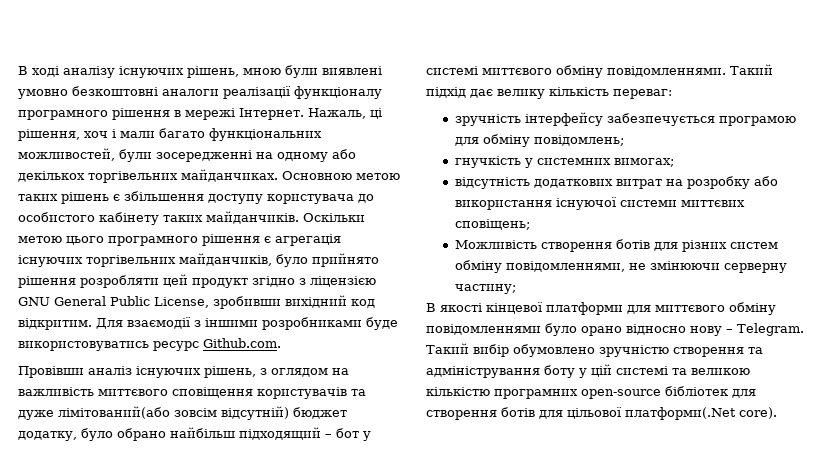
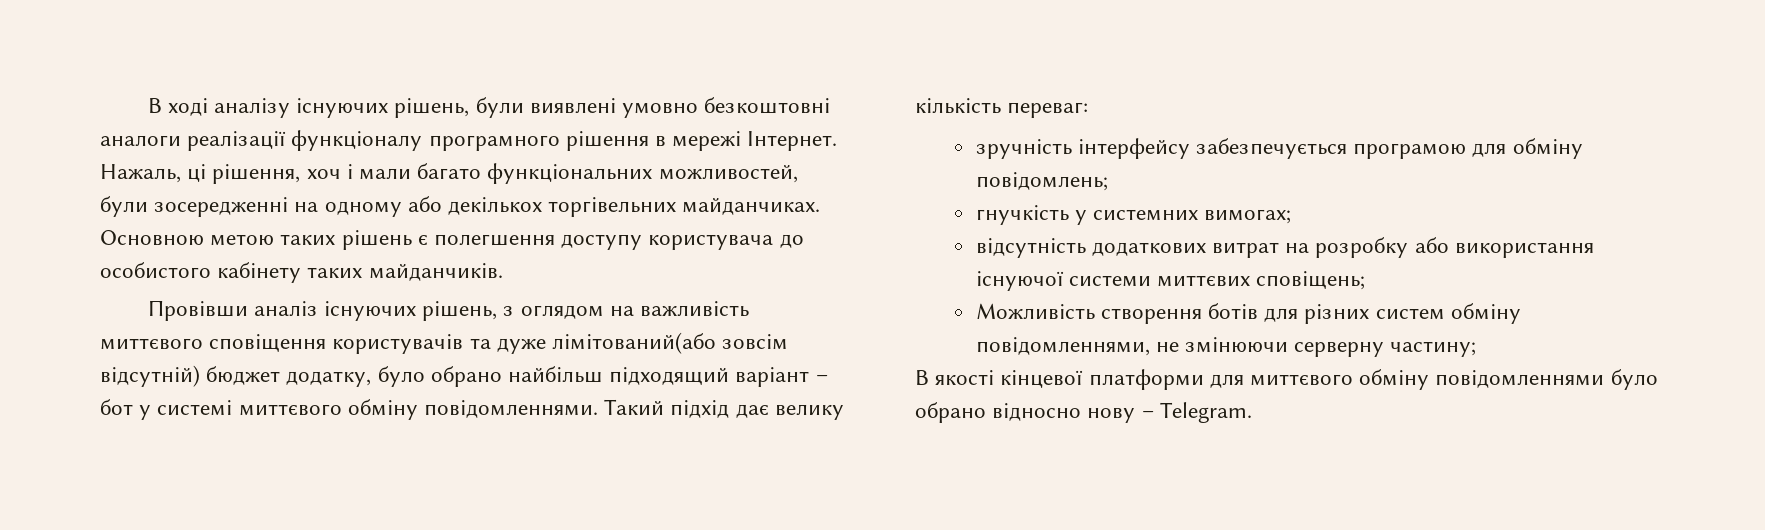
[243,68,281,75] мною -> (470, 108) none
[124,191,204,201] збільшення -> [434,234,556,246] полегшення
[303,213,365,222] [18,234,341,246] [18,253,379,267] [18,274,376,288] [18,295,375,309] [18,317,398,330] [18,338,281,351] Оскільки метою цього програмного рішення є агрегація існуючих торгівельних майданчиків, було прийнято рішення розробляти цей продукт згідно з ліцензією GNU General Public License, зробивши вихідний код відкритим. Для взаємодії з іншими розробниками буде використовуватись ресурс Github.com. -> (503, 272) none
(321, 433) none -> [735,367,810,387] варіант
[581,326,622,336] орано -> [915,402,986,423] обрано
[426,343,763,357] [426,364,750,378] [426,386,756,399] [426,407,777,420] Такий вибір обумовлено зручністю створення та адміністрування боту у цій системі та великою кількістю програмних open-source бібліотек для створення ботів для цільової платформи(.Net core). -> (1252, 412) none

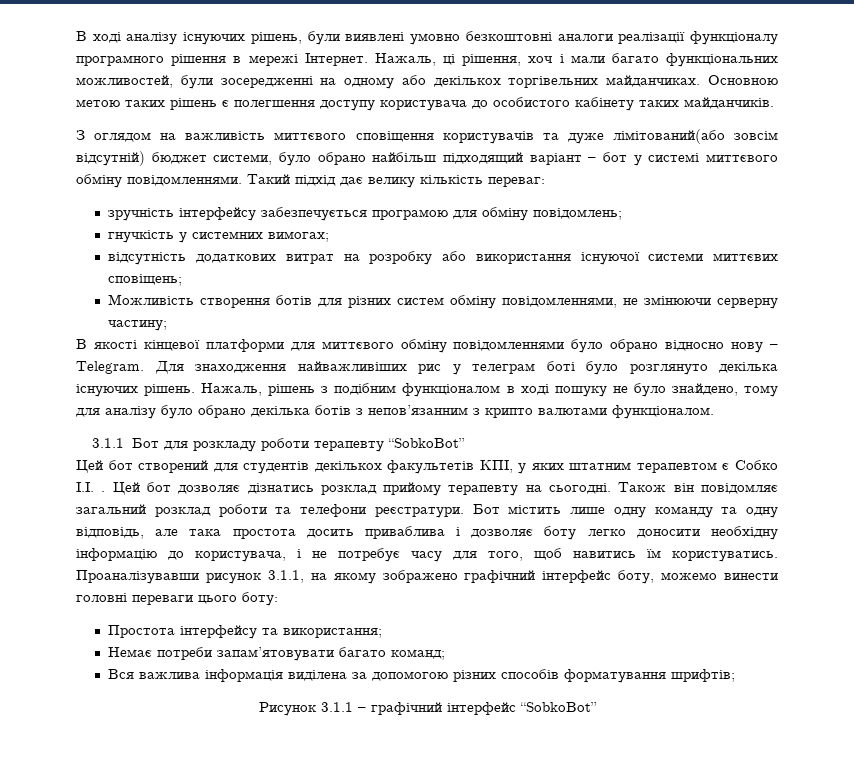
[147,300,515,321] Провівши аналіз існуючих рішень, з -> [76,130,85,140] З
[286,371,372,387] додатку, -> [213,154,273,165] системи,
(1252, 412) none -> [154,361,778,375] [76,383,779,397] [76,405,714,419] [92,438,465,452] [76,460,779,474] [76,482,778,496] [76,504,778,518] [76,526,778,540] [76,548,778,562] [76,570,778,584] [76,592,278,606] [108,625,383,639] [108,647,446,661] [108,669,736,683] [258,702,597,716] Для знаходження найважливіших рис у телеграм боті було розглянуто декілька існуючих рішень. Нажаль, рішень з подібним функціоналом в ході пошуку не було знайдено, тому для аналізу було обрано декілька ботів з непов’язанним з крипто валютами функціоналом. // 3.1.1 Бот для розкладу роботи терапевту “SobkoBot” // Цей бот створений для студентів декількох факультетів КПІ, у яких штатним терапевтом є Собко І.І. . Цей бот дозволяє дізнатись розклад прийому терапевту на сьогодні. Також він повідомляє загальний розклад роботи та телефони реєстратури. Бот містить лише одну команду та одну відповідь, але така простота досить приваблива і дозволяє боту легко доносити необхідну інформацію до користувача, і не потребує часу для того, щоб навитись їм користуватись. Проаналізувавши рисунок 3.1.1, на якому зображено графічний інтерфейс боту, можемо винести головні переваги цього боту: // Простота інтерфейсу та використання; // Немає потреби запам’ятовувати багато команд; // Вся важлива інформація виділена за допомогою різних способів форматування шрифтів; // Рисунок 3.1.1 – графічний інтерфейс “SobkoBot”

